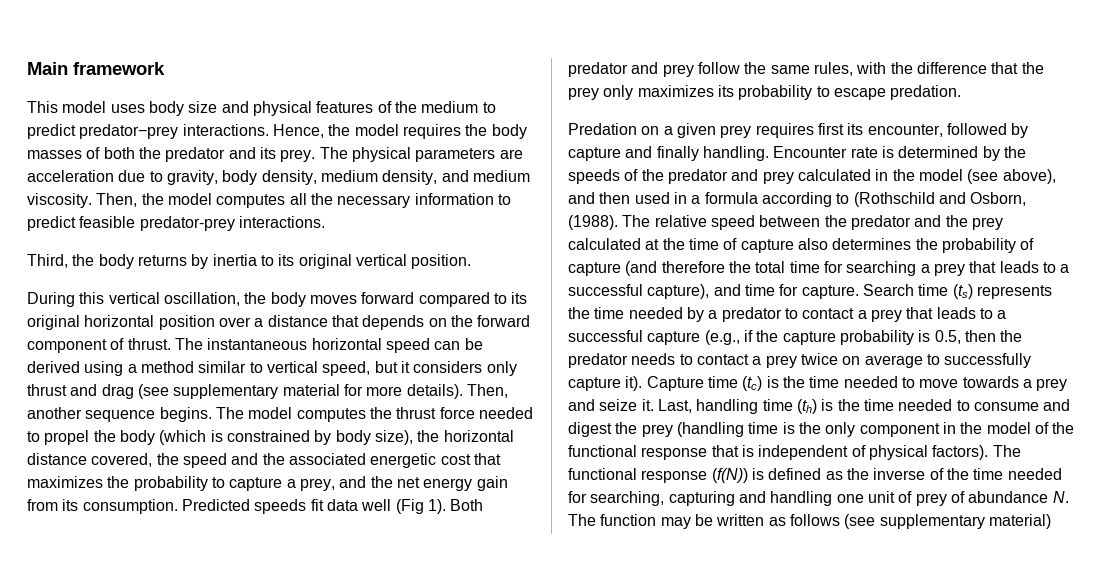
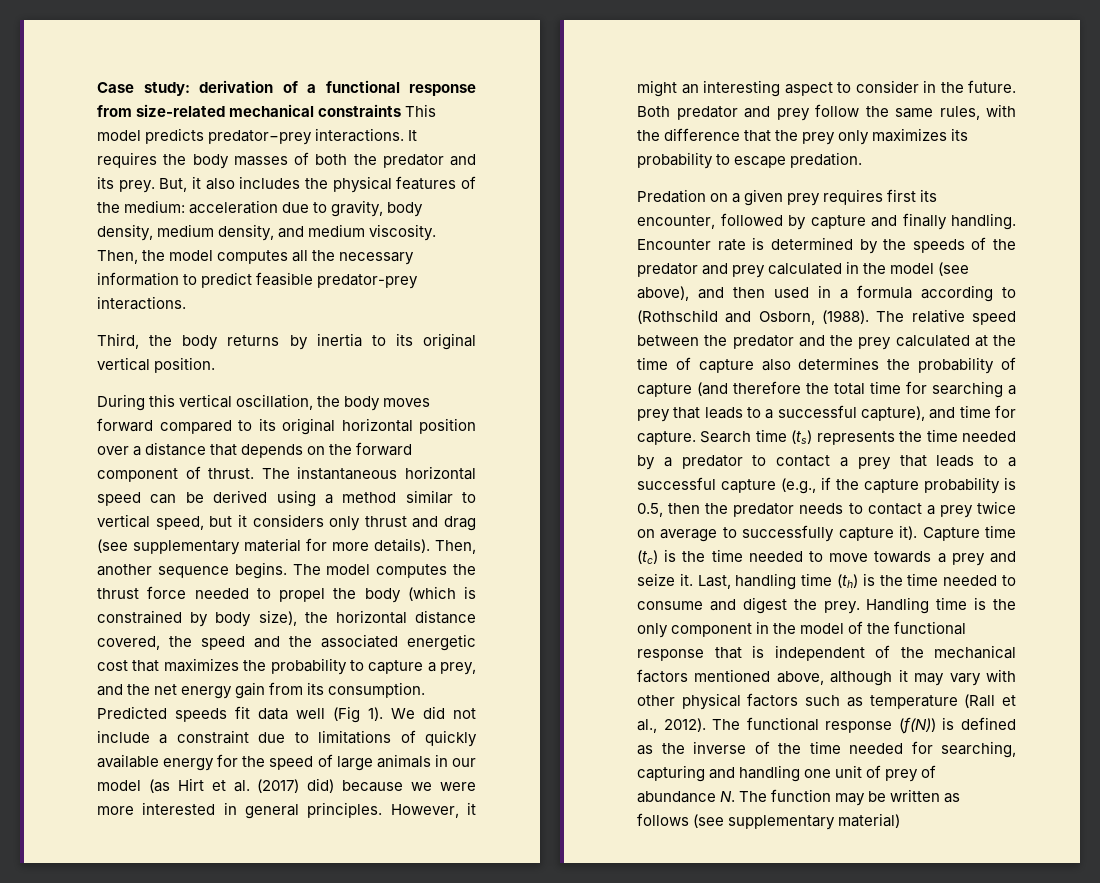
[27,62,165,75] [27,101,496,116] [27,124,399,139] Main framework // This model uses body size and physical features of the medium to predict predator−prey interactions. Hence, the model -> [97,80,476,96] [97,104,437,117] [97,128,418,145] Case study: derivation of a functional response from size-related mechanical constraints This model predicts predator−prey interactions. It
[319,147,523,162] The physical parameters are -> [159,176,476,193] [97,200,186,213] But, it also includes the physical features of the medium:
(446, 506) none -> [391,706,476,719] [97,730,477,747] [97,754,476,771] [97,778,476,793] [97,802,476,819] [637,80,1016,97] We did not include a constraint due to limitations of quickly available energy for the speed of large animals in our model (as Hirt et al. (2017) did) because we were more interested in general principles. However, it might an interesting aspect to consider in the future.
[641,422,744,437] prey (handling -> [823,597,930,614] prey. Handling
[868,445,989,460] physical factors). -> [900,645,1016,659] [637,669,1017,686] [637,693,1016,710] [637,718,706,733] the mechanical factors mentioned above, although it may vary with other physical factors such as temperature (Rall et al., 2012).

